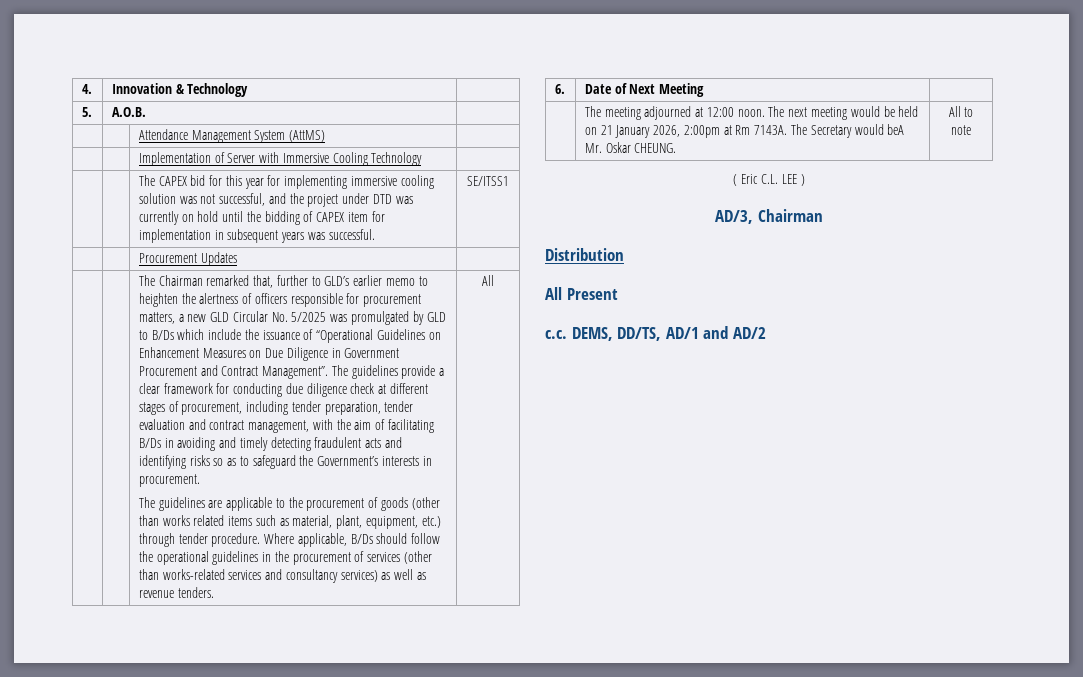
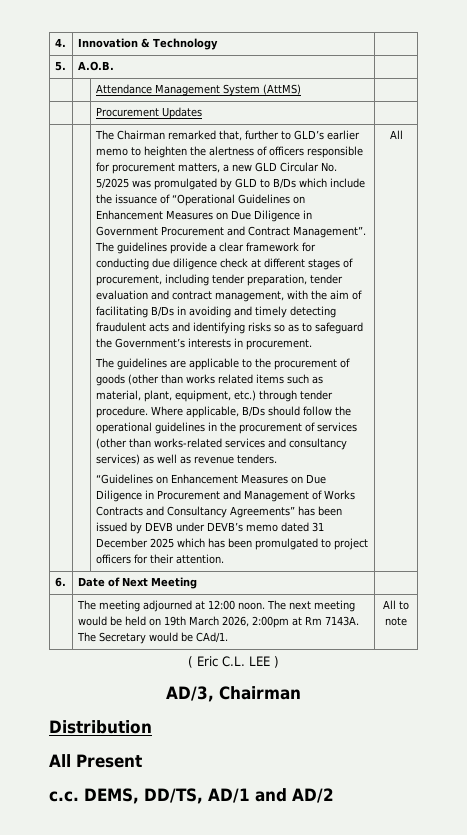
[138,152,423,166] [138,175,434,189] [138,193,413,207] [138,211,385,225] [138,229,375,243] [467,176,509,186] // | | Implementation of Server with Immersive Cooling Technology | // | | The CAPEX bid for this year for implementing immersive cooling solution was not successful, and the project under DTD was currently on hold until the bidding of CAPEX item for implementation in subsequent years was successful. | SE/ITSS1 -> (301, 89) none
(214, 592) none -> [95,474,326,484] [95,490,355,502] [95,506,342,518] [95,522,324,534] [95,538,368,550] [95,554,224,564] // “Guidelines on Enhancement Measures on Due Diligence in Procurement and Management of Works Contracts and Consultancy Agreements” has been issued by DEVB under DEVB’s memo dated 31 December 2025 which has been promulgated to project officers for their attention.
[600,125,651,138] 21 January -> [163,616,219,626] 19th March
[887,124,905,135] [584,142,677,153] beA Mr. Oskar CHEUNG. -> [180,632,228,643] be CAd/1.

